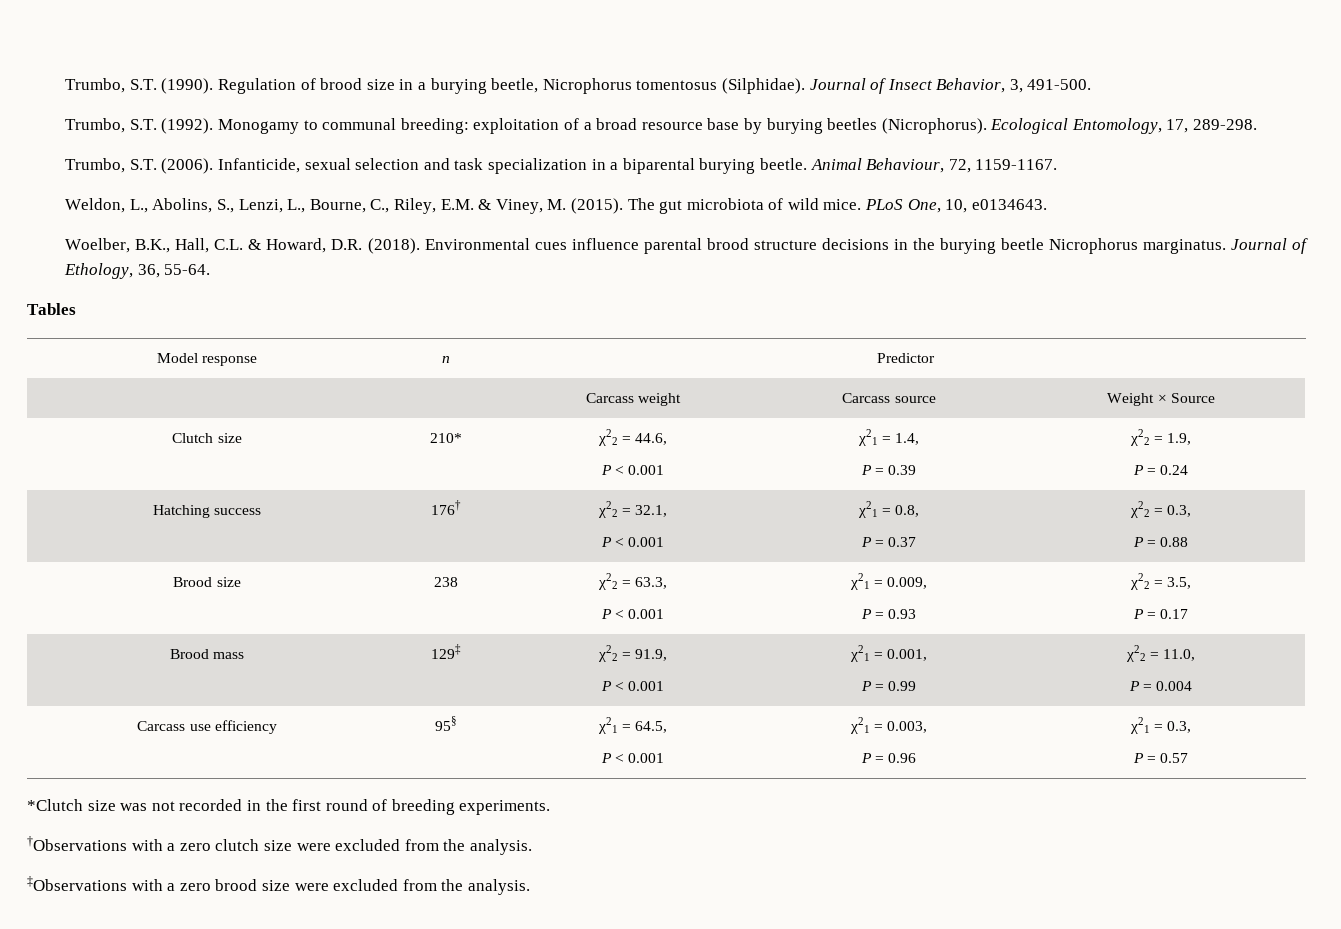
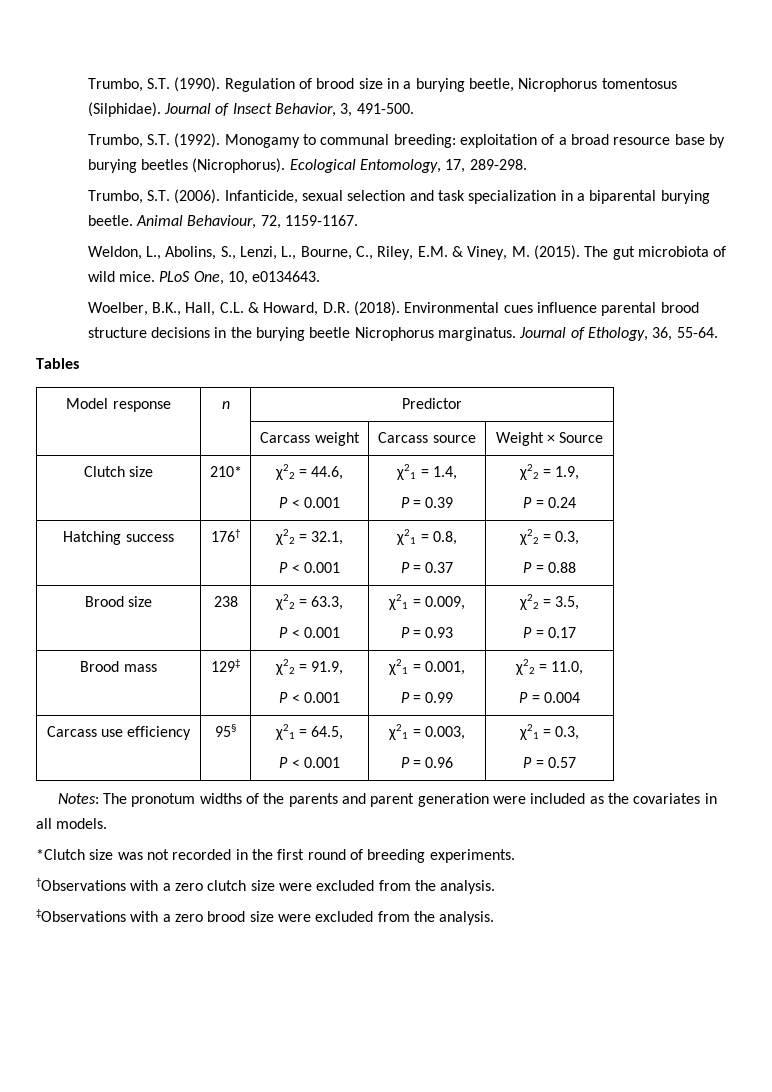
(1189, 758) none -> [57,793,717,807] [36,818,108,829] // Notes: The pronotum widths of the parents and parent generation were included as the covariates in all models.

